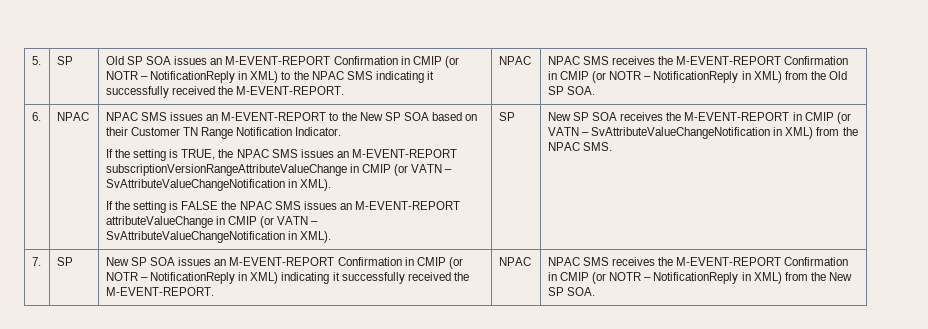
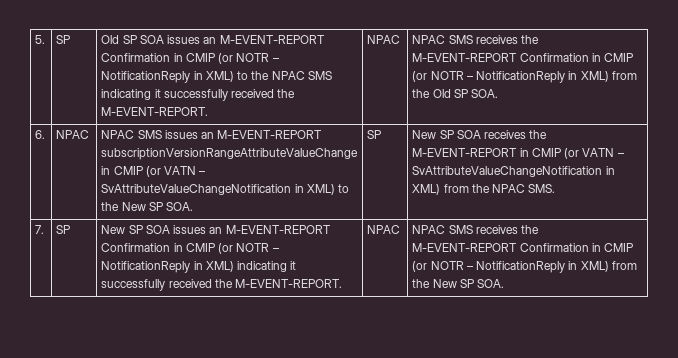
[329,112,478,121] [105,127,342,139] [105,149,457,161] to the New SP SOA based on their Customer TN Range Notification Indicator. // If the setting is TRUE, the NPAC SMS issues an M-EVENT-REPORT -> (323, 134) none
[300,179,332,191] [105,201,460,213] [105,216,319,228] [105,231,332,243] XML). // If the setting is FALSE the NPAC SMS issues an M-EVENT-REPORT attributeValueChange in CMIP (or VATN – SvAttributeValueChangeNotification in XML). -> [306,184,350,195] [101,202,194,211] XML) to the New SP SOA.

